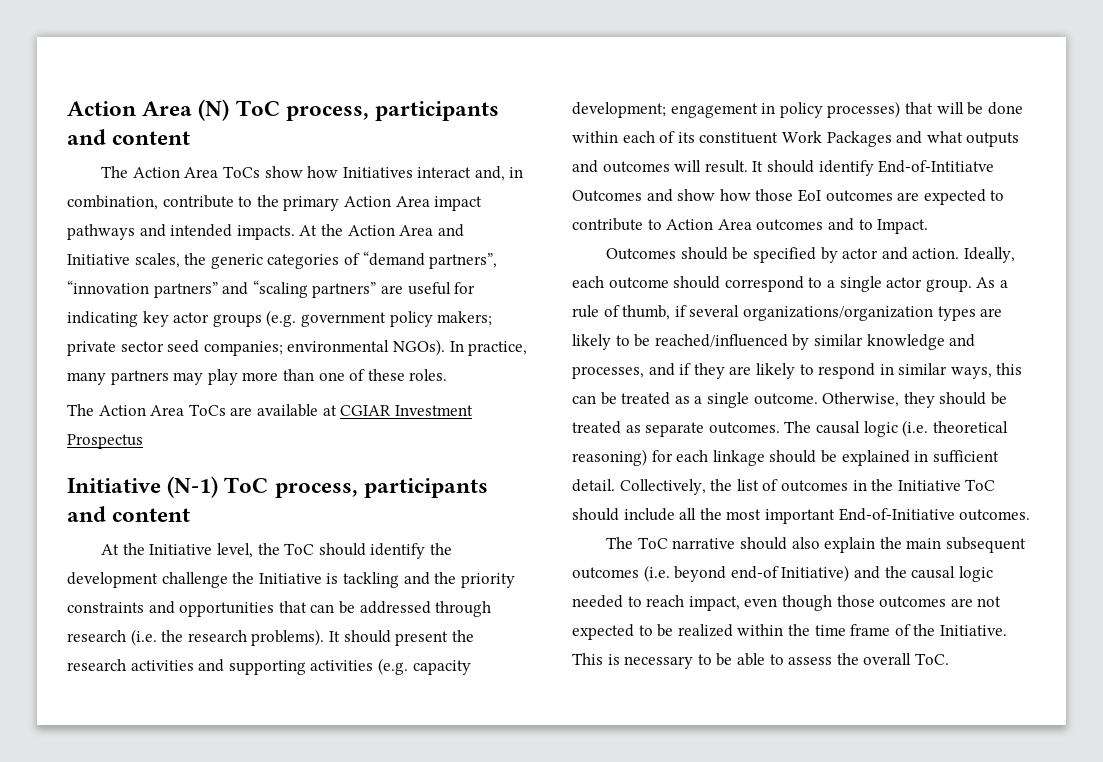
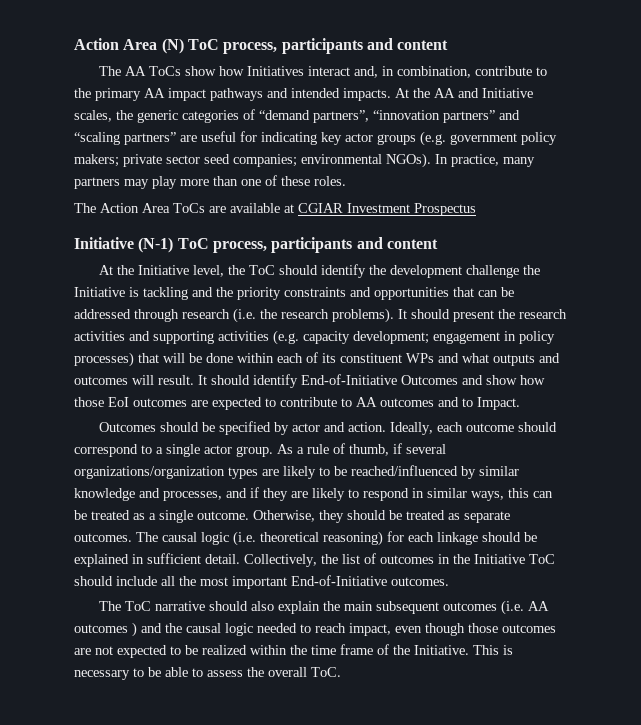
[132,167,219,178] Action Area -> [124,66,146,76] AA
[343,196,430,207] Action Area -> [144,88,165,98] AA
[347,225,434,236] Action Area -> [434,88,455,98] AA
[781,131,892,147] Work Packages -> [406,353,434,363] WPs
[878,160,995,173] End-of-Intitiatve -> [301,374,397,385] End-of-Initiative
[666,219,752,230] Action Area -> [356,397,377,407] AA
[674,565,850,582] beyond end-of Initiative) -> [527,601,549,611] [74,622,137,637] AA outcomes )

